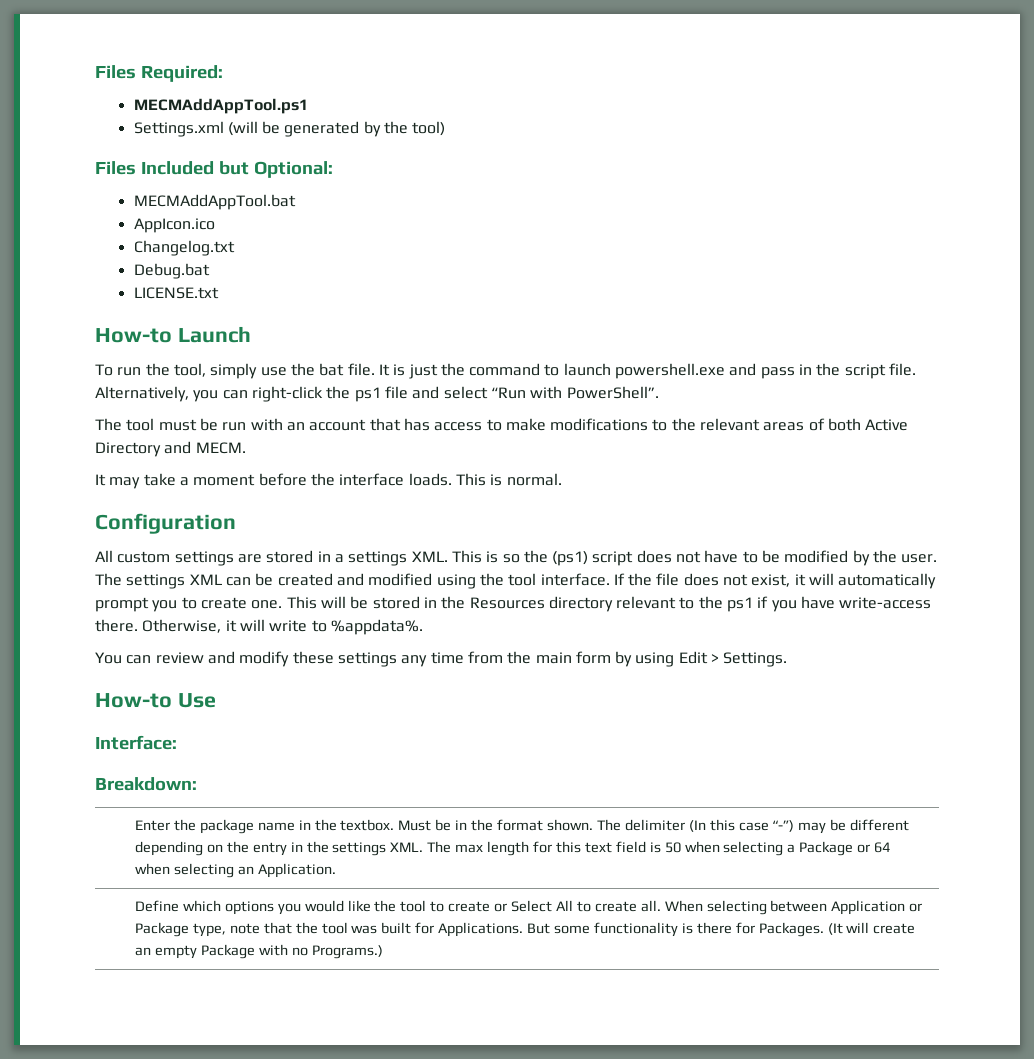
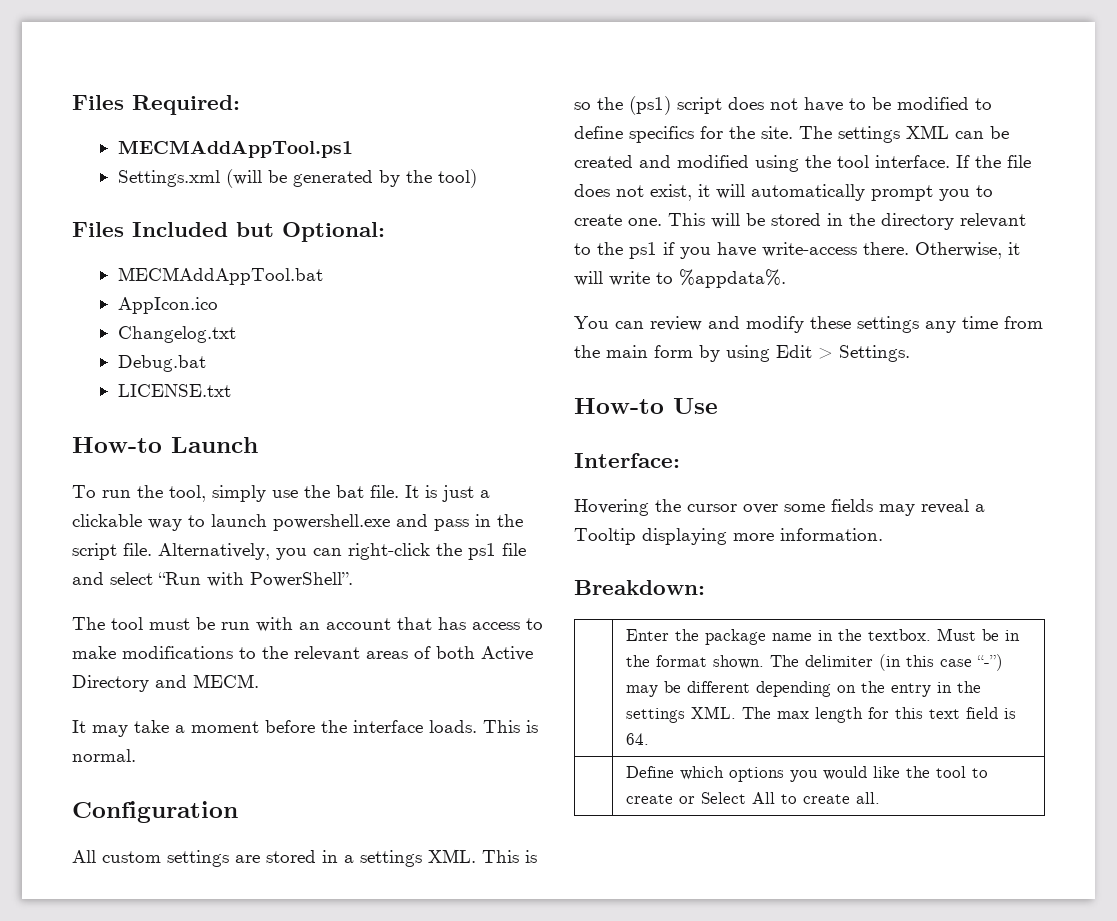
[440,363,541,376] the command -> [480,490,490,498] [72,514,182,531] a clickable way
[852,550,938,566] by the user. -> [975,98,992,110] [574,126,793,143] to define specifics for the site.
[469,597,545,609] Resources -> (875, 219) none
(177, 742) none -> [574,499,985,516] [574,528,883,545] // Hovering the cursor over some fields may reveal a Tooltip displaying more information.
[688,820,706,832] (In -> [879,654,902,671] (in
[664,841,891,856] [134,863,336,878] 50 when selecting a Package or 64 when selecting an Application. -> [626,733,650,745] 64.
[664,900,923,915] [134,922,916,937] [134,944,383,959] When selecting between Application or Package type, note that the tool was built for Applications. But some functionality is there for Packages. (It will create an empty Package with no Programs.) -> (881, 798) none

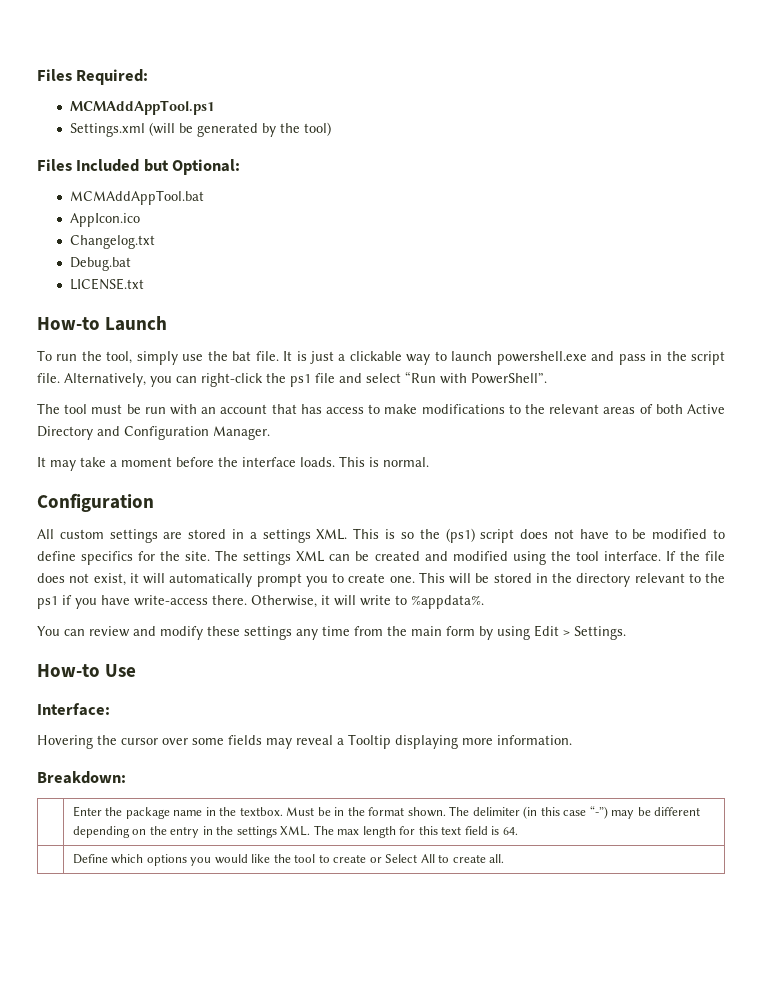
[117,140,353,158] MECMAddAppTool.ps1 -> [70,100,215,115] MCMAddAppTool.ps1
[117,267,323,285] MECMAddAppTool.bat -> [70,190,205,205] MCMAddAppTool.bat
[193,674,259,688] MECM. -> [124,426,270,440] Configuration Manager.

